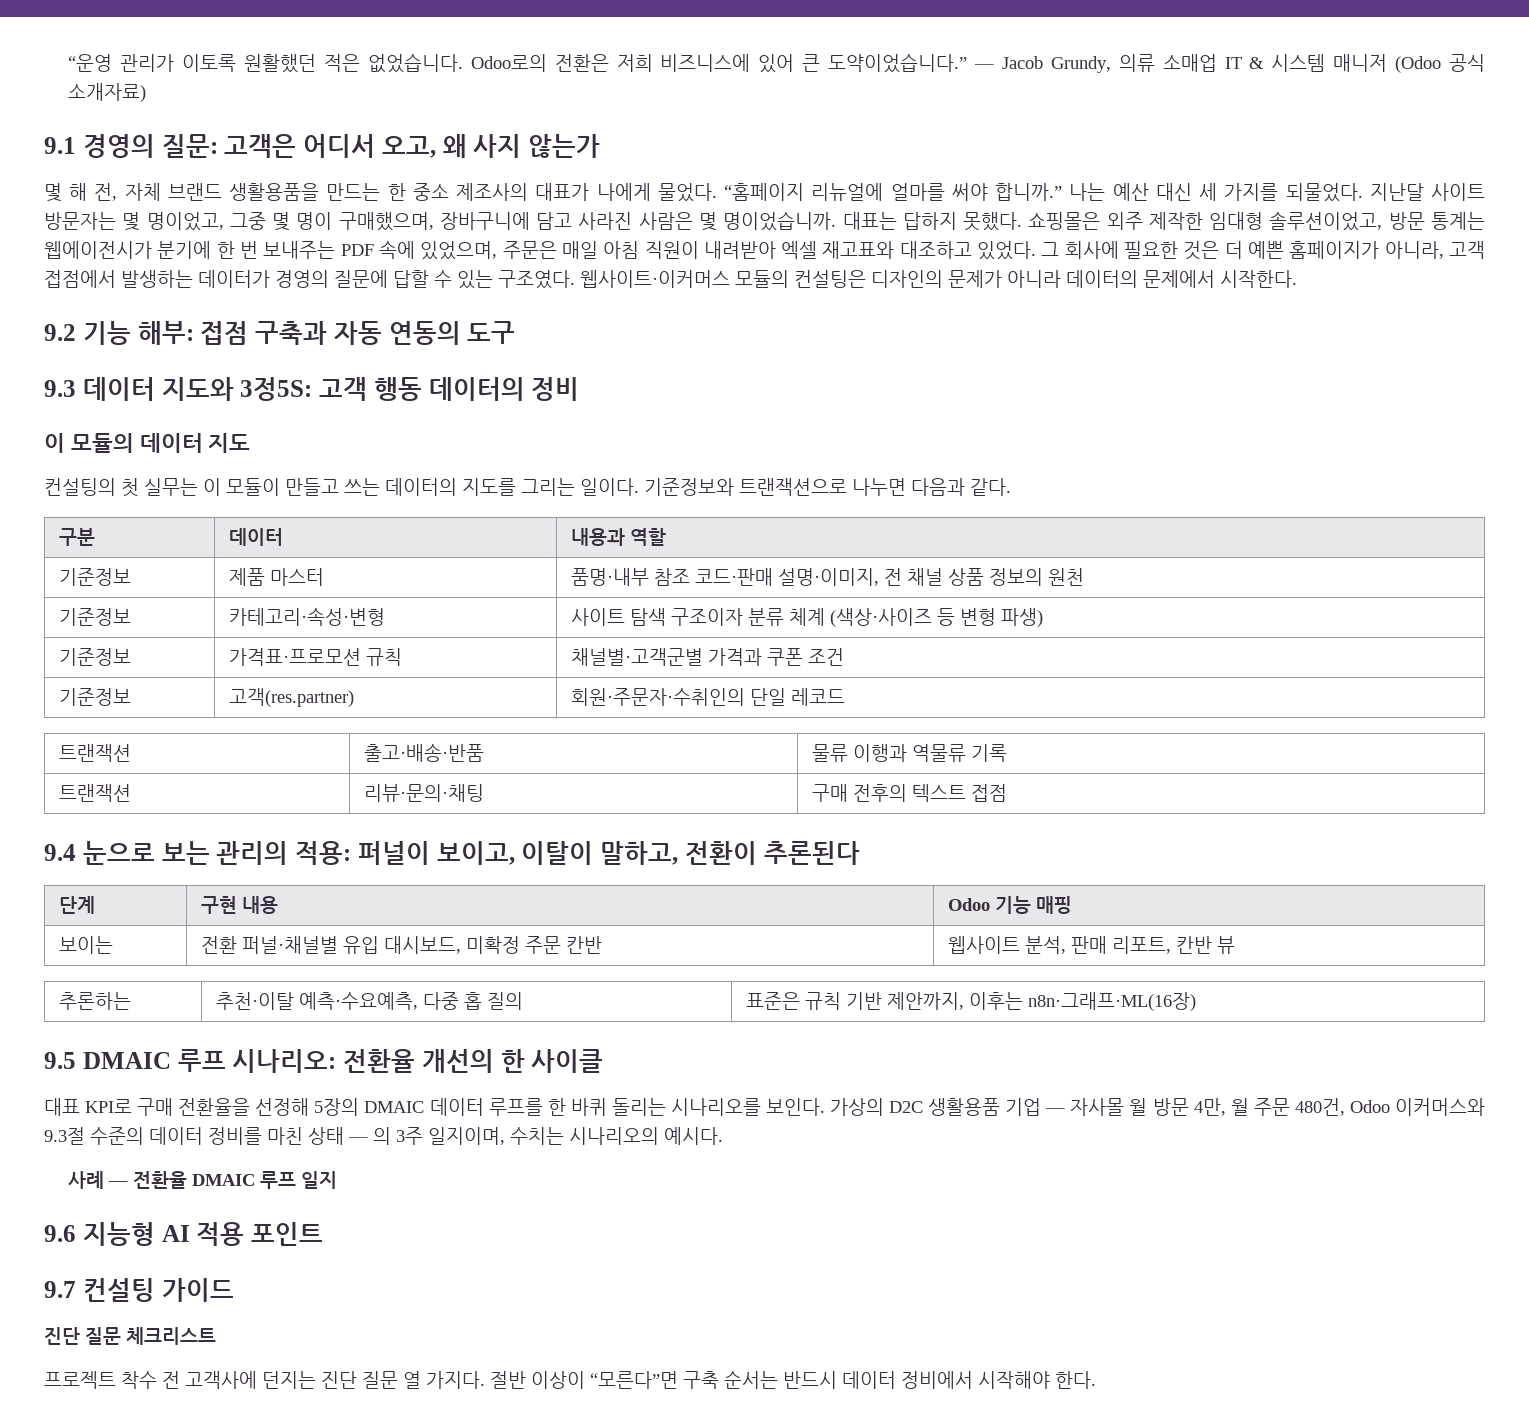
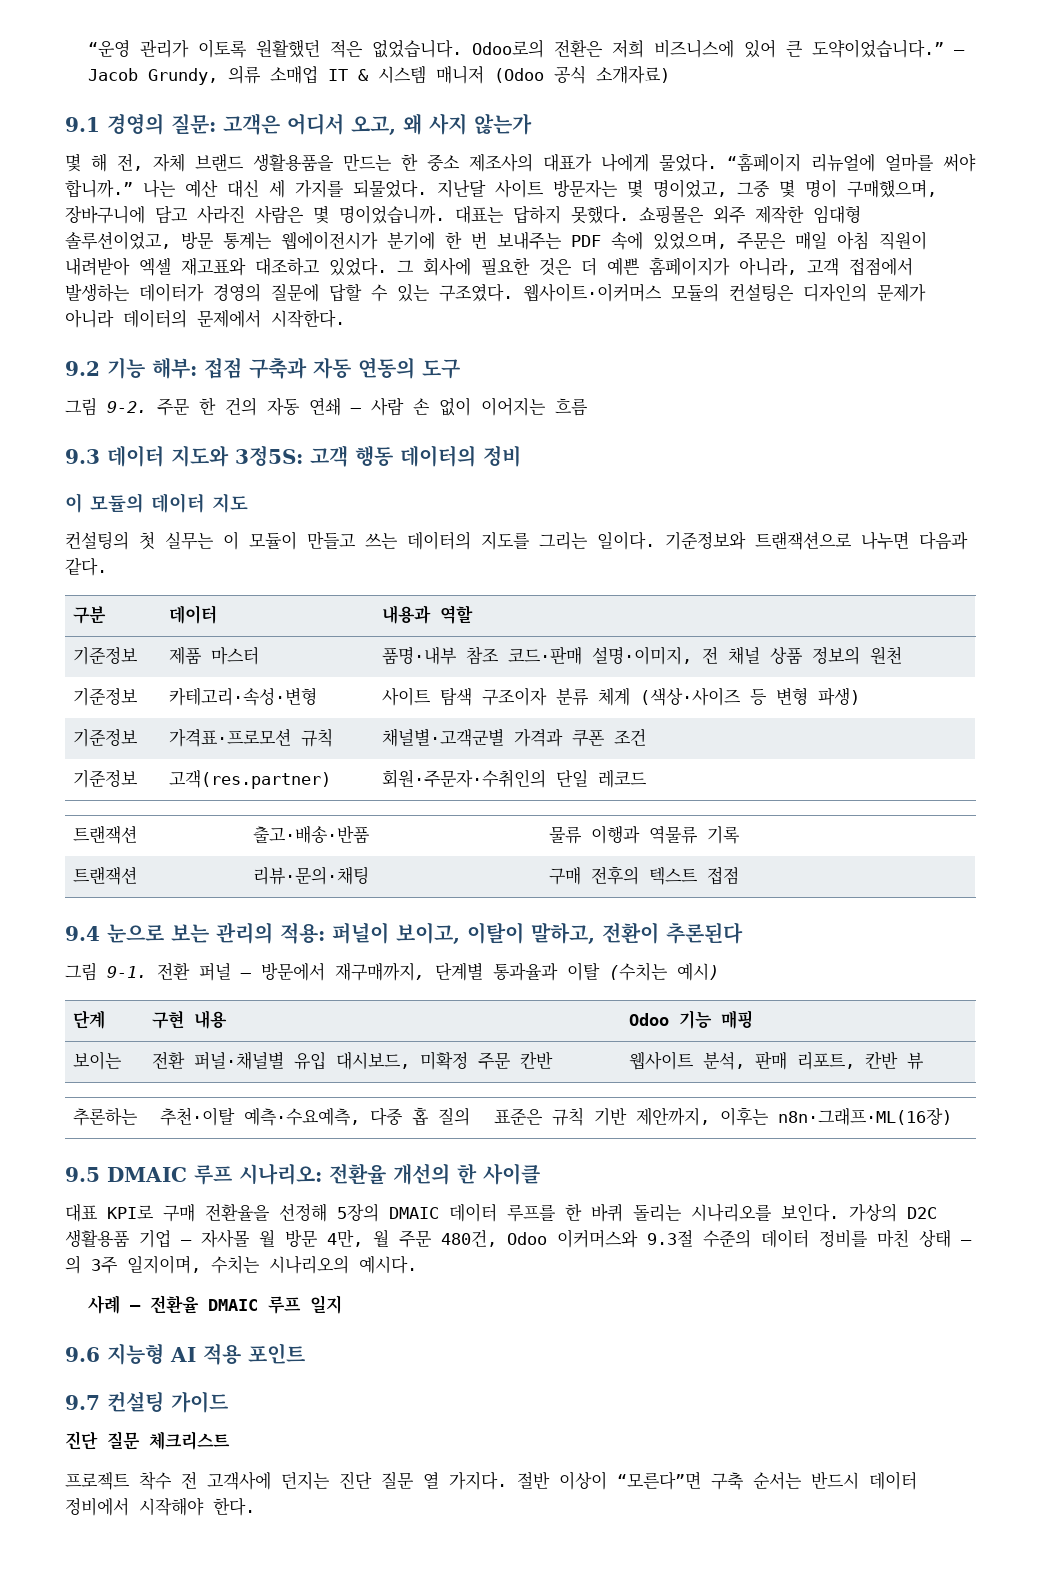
(516, 332) none -> [65,397,588,416] // 그림 9-2. 주문 한 건의 자동 연쇄 — 사람 손 없이 이어지는 흐름
(860, 853) none -> [65,962,719,981] // 그림 9-1. 전환 퍼널 — 방문에서 재구매까지, 단계별 통과율과 이탈 (수치는 예시)

